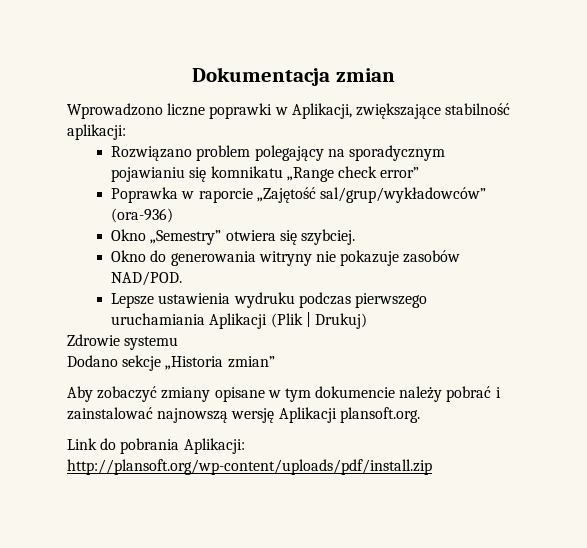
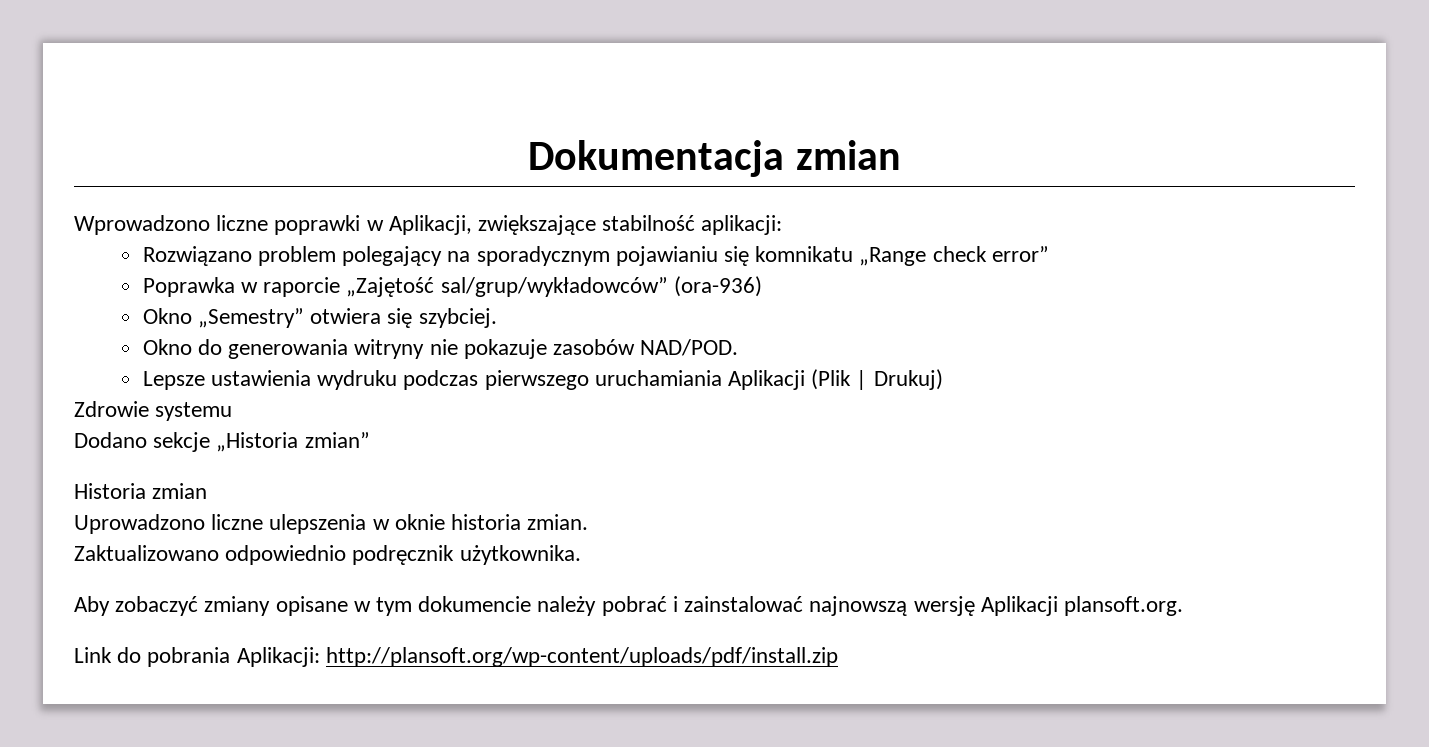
(275, 362) none -> [74,483,208,499] [74,514,589,534] [74,545,581,565] // Historia zmian // Uprowadzono liczne ulepszenia w oknie historia zmian. // Zaktualizowano odpowiednio podręcznik użytkownika.

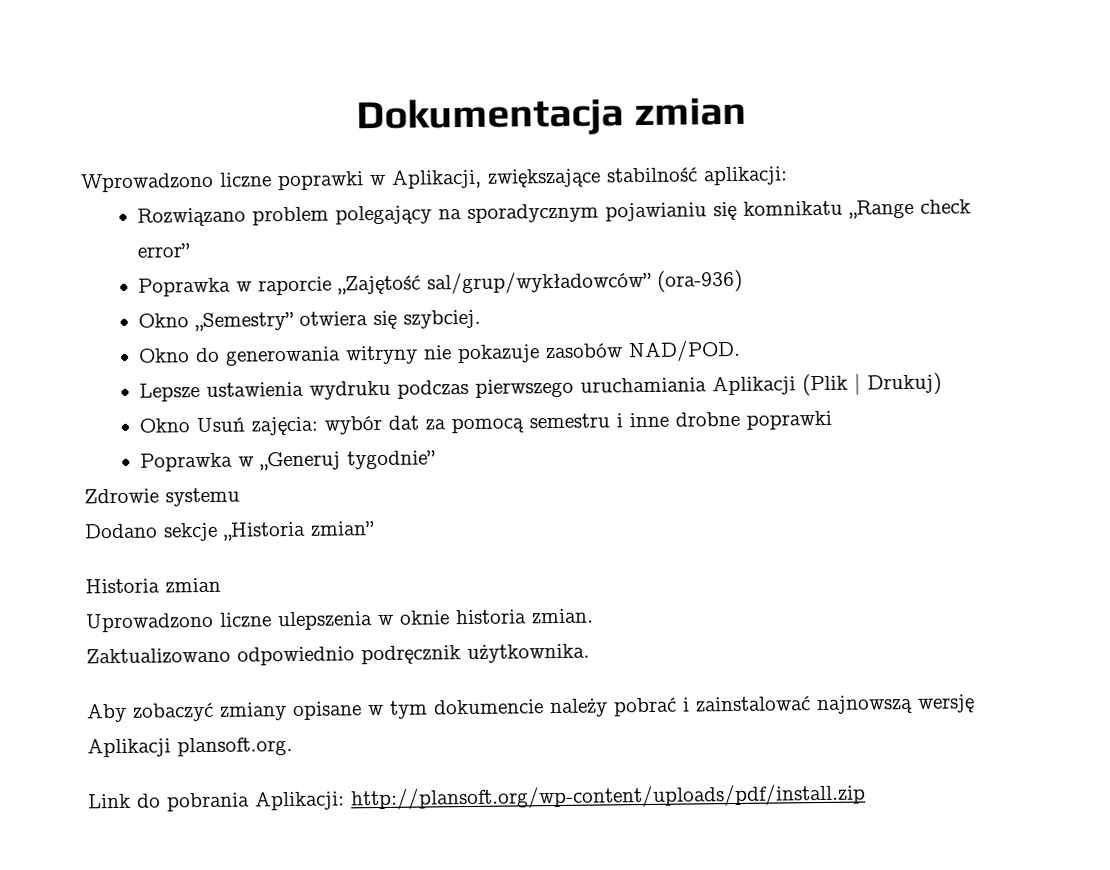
(943, 379) none -> [139,410,833,436] [140,450,437,472] // Okno Usuń zajęcia: wybór dat za pomocą semestru i inne drobne poprawki // Poprawka w „Generuj tygodnie”

